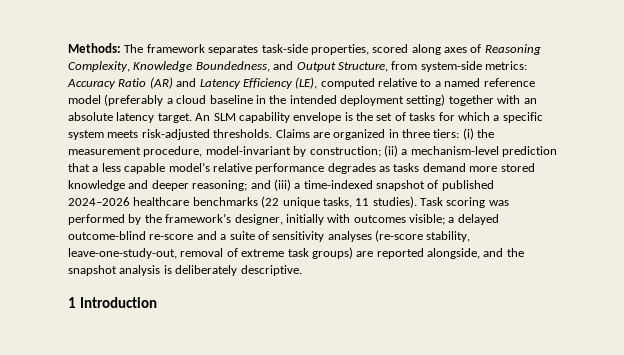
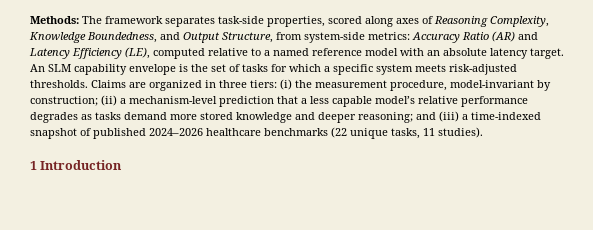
[104,94,494,106] (preferably a cloud baseline in the intended deployment setting) together -> (398, 52) none
[420,197,509,208] [68,213,499,225] [68,230,471,242] [68,247,524,259] [68,265,302,276] Task scoring was performed by the framework’s designer, initially with outcomes visible; a delayed outcome-blind re-score and a suite of sensitivity analyses (re-score stability, leave-one-study-out, removal of extreme task groups) are reported alongside, and the snapshot analysis is deliberately descriptive. -> (483, 132) none

